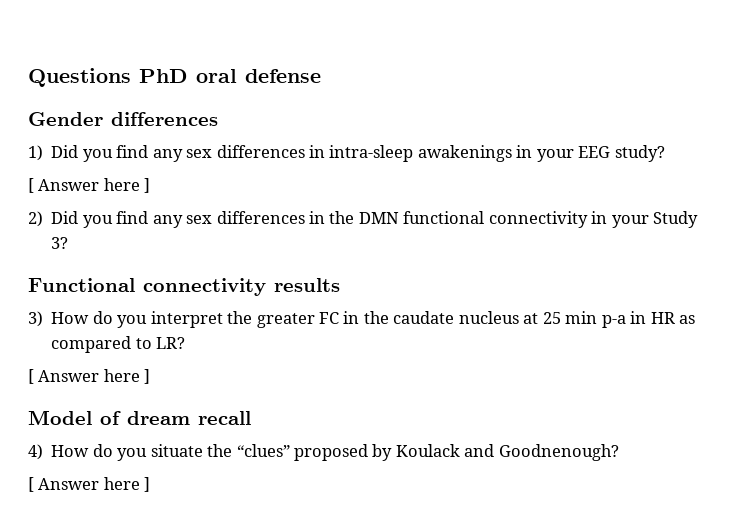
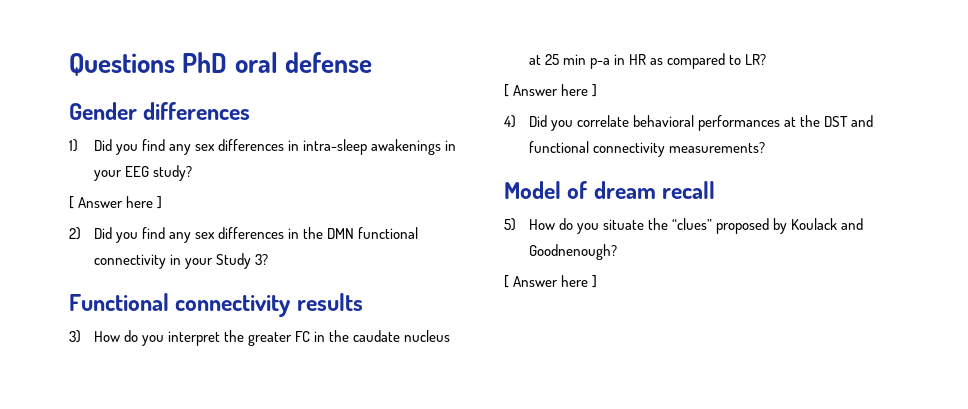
(151, 376) none -> [504,115,873,131] [528,141,765,157] // 4) Did you correlate behavioral performances at the DST and functional connectivity measurements?
[28,444,43,460] 4) -> [504,218,516,231] 5)

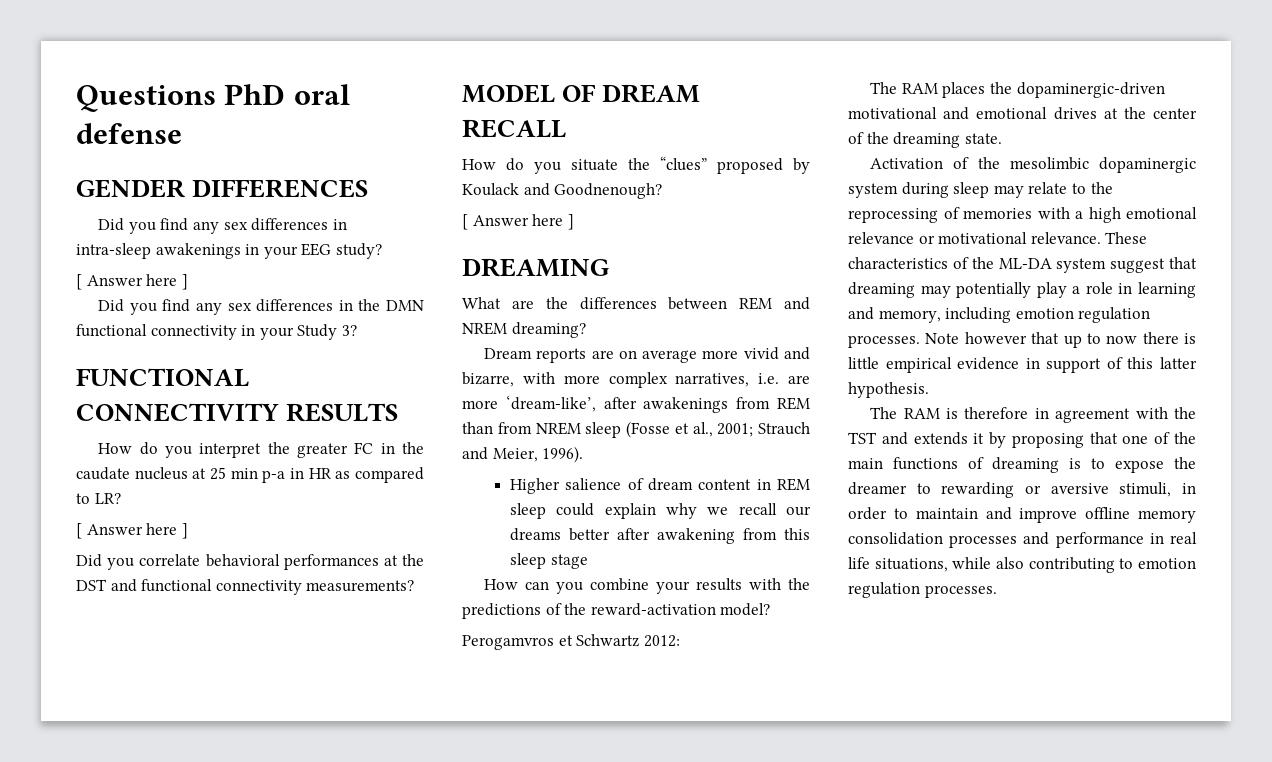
[69,102,251,120] [69,139,78,152] Gender differences // 1) -> [76,179,369,198] GENDER DIFFERENCES //
[69,227,81,240] 2) -> (188, 282) none
[69,293,363,317] [69,330,81,343] Functional connectivity results // 3) -> [76,368,249,387] [76,403,399,422] FUNCTIONAL CONNECTIVITY RESULTS //
[504,115,516,128] 4) -> (188, 531) none
[504,181,716,199] [504,218,516,231] Model of dream recall // 5) -> [462,84,701,103] [462,119,566,138] MODEL OF DREAM RECALL //
(598, 281) none -> [462,258,609,277] [462,297,810,310] [462,322,586,338] [484,347,810,363] [462,372,810,388] [462,395,810,413] [462,421,810,438] [462,446,584,463] [509,478,810,494] [509,503,811,519] [509,528,810,544] [509,553,588,569] [484,578,810,594] [462,603,771,619] [462,634,680,650] [870,82,1165,98] [848,107,1197,120] [848,132,1002,148] [870,157,1196,173] [848,182,1113,198] [848,207,1197,223] [848,232,1148,244] [848,257,1197,273] [848,282,1196,298] [848,307,1151,323] [848,332,1196,348] [848,357,1197,373] [848,382,929,398] [870,407,1196,423] [848,432,1196,448] [848,457,1196,473] [848,482,1196,498] [848,507,1196,523] [848,532,1197,548] [848,557,1196,573] [848,582,997,598] // DREAMING // What are the differences between REM and NREM dreaming? // Dream reports are on average more vivid and bizarre, with more complex narratives, i.e. are more ‘dream-like’, after awakenings from REM than from NREM sleep (Fosse et al., 2001; Strauch and Meier, 1996). // Higher salience of dream content in REM sleep could explain why we recall our dreams better after awakening from this sleep stage // How can you combine your results with the predictions of the reward-activation model? // Perogamvros et Schwartz 2012: // The RAM places the dopaminergic-driven motivational and emotional drives at the center of the dreaming state. // Activation of the mesolimbic dopaminergic system during sleep may relate to the reprocessing of memories with a high emotional relevance or motivational relevance. These characteristics of the ML-DA system suggest that dreaming may potentially play a role in learning and memory, including emotion regulation processes. Note however that up to now there is little empirical evidence in support of this latter hypothesis. // The RAM is therefore in agreement with the TST and extends it by proposing that one of the main functions of dreaming is to expose the dreamer to rewarding or aversive stimuli, in order to maintain and improve offline memory consolidation processes and performance in real life situations, while also contributing to emotion regulation processes.

